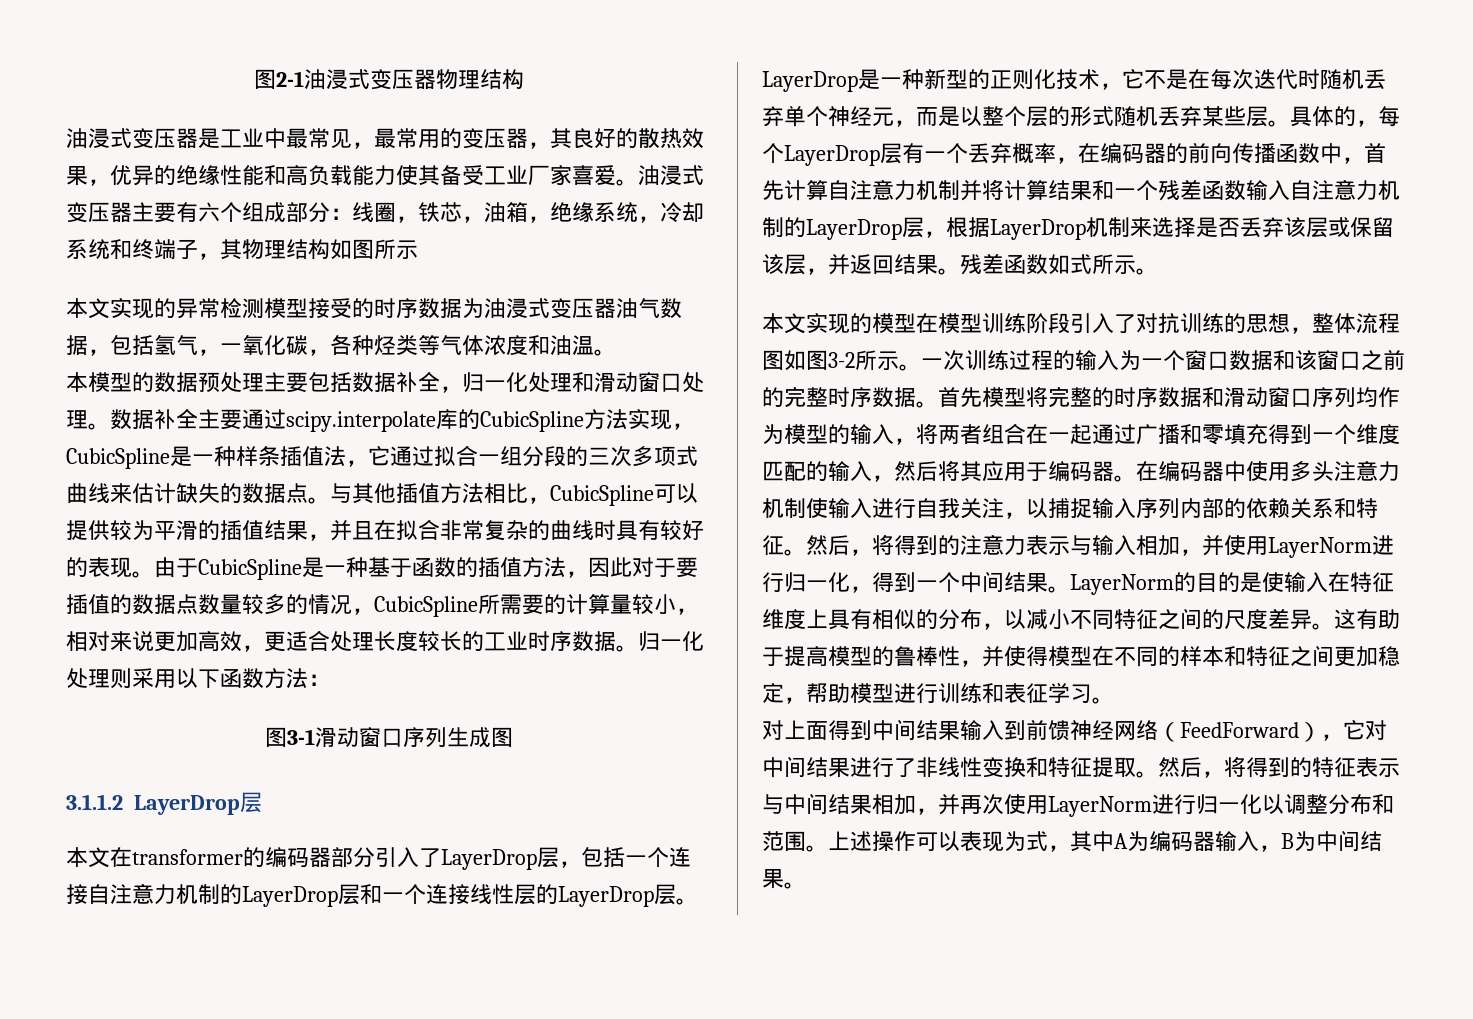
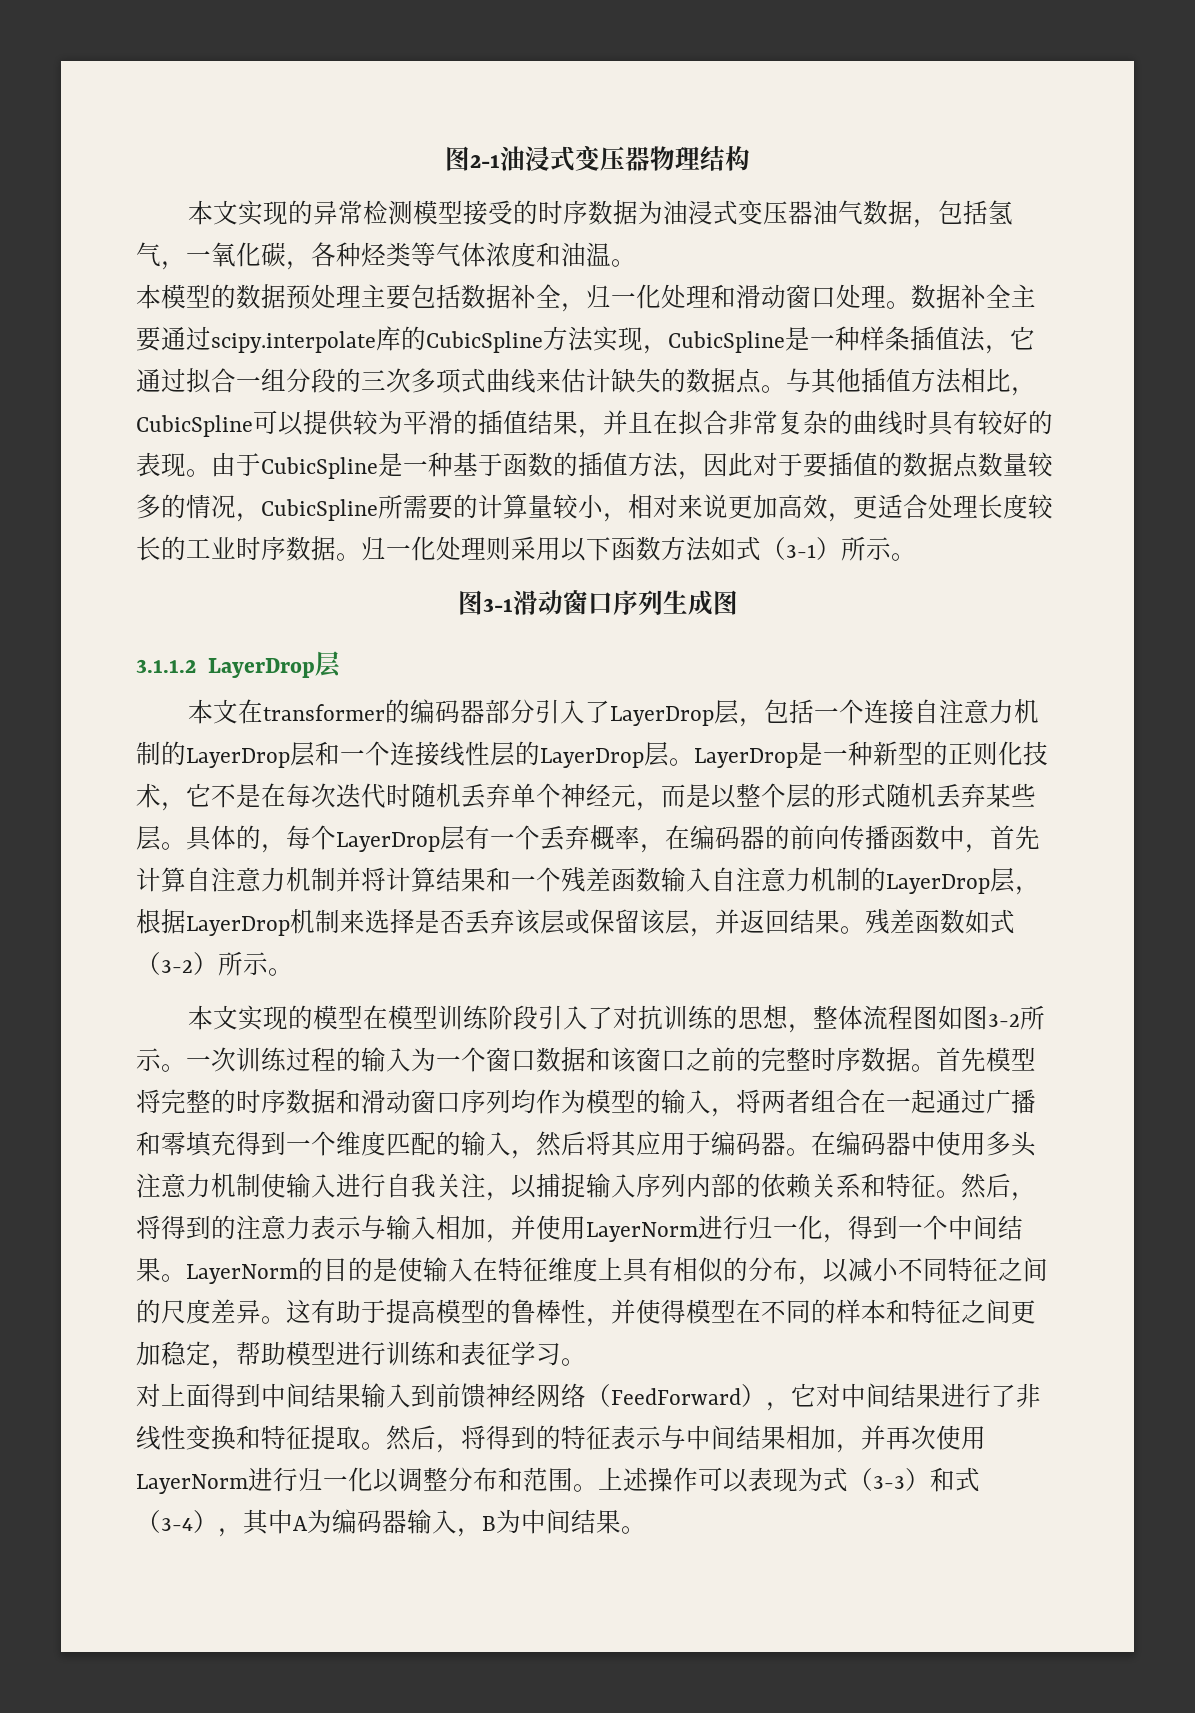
[66,128,704,149] [66,165,704,186] [66,202,704,223] [66,239,418,260] // 油浸式变压器是工业中最常见，最常用的变压器，其良好的散热效果，优异的绝缘性能和高负载能力使其备受工业厂家喜爱。油浸式变压器主要有六个组成部分：线圈，铁芯，油箱，绝缘系统，冷却系统和终端子，其物理结构如图所示 -> (750, 158) none
[308,674,330,686] ： -> [711,536,916,561] 如式（3-1）所示。
(1092, 264) none -> [136,952,218,975] （3-2）
(1048, 841) none -> [848,1467,980,1492] [136,1510,218,1533] （3-3）和式（3-4）

